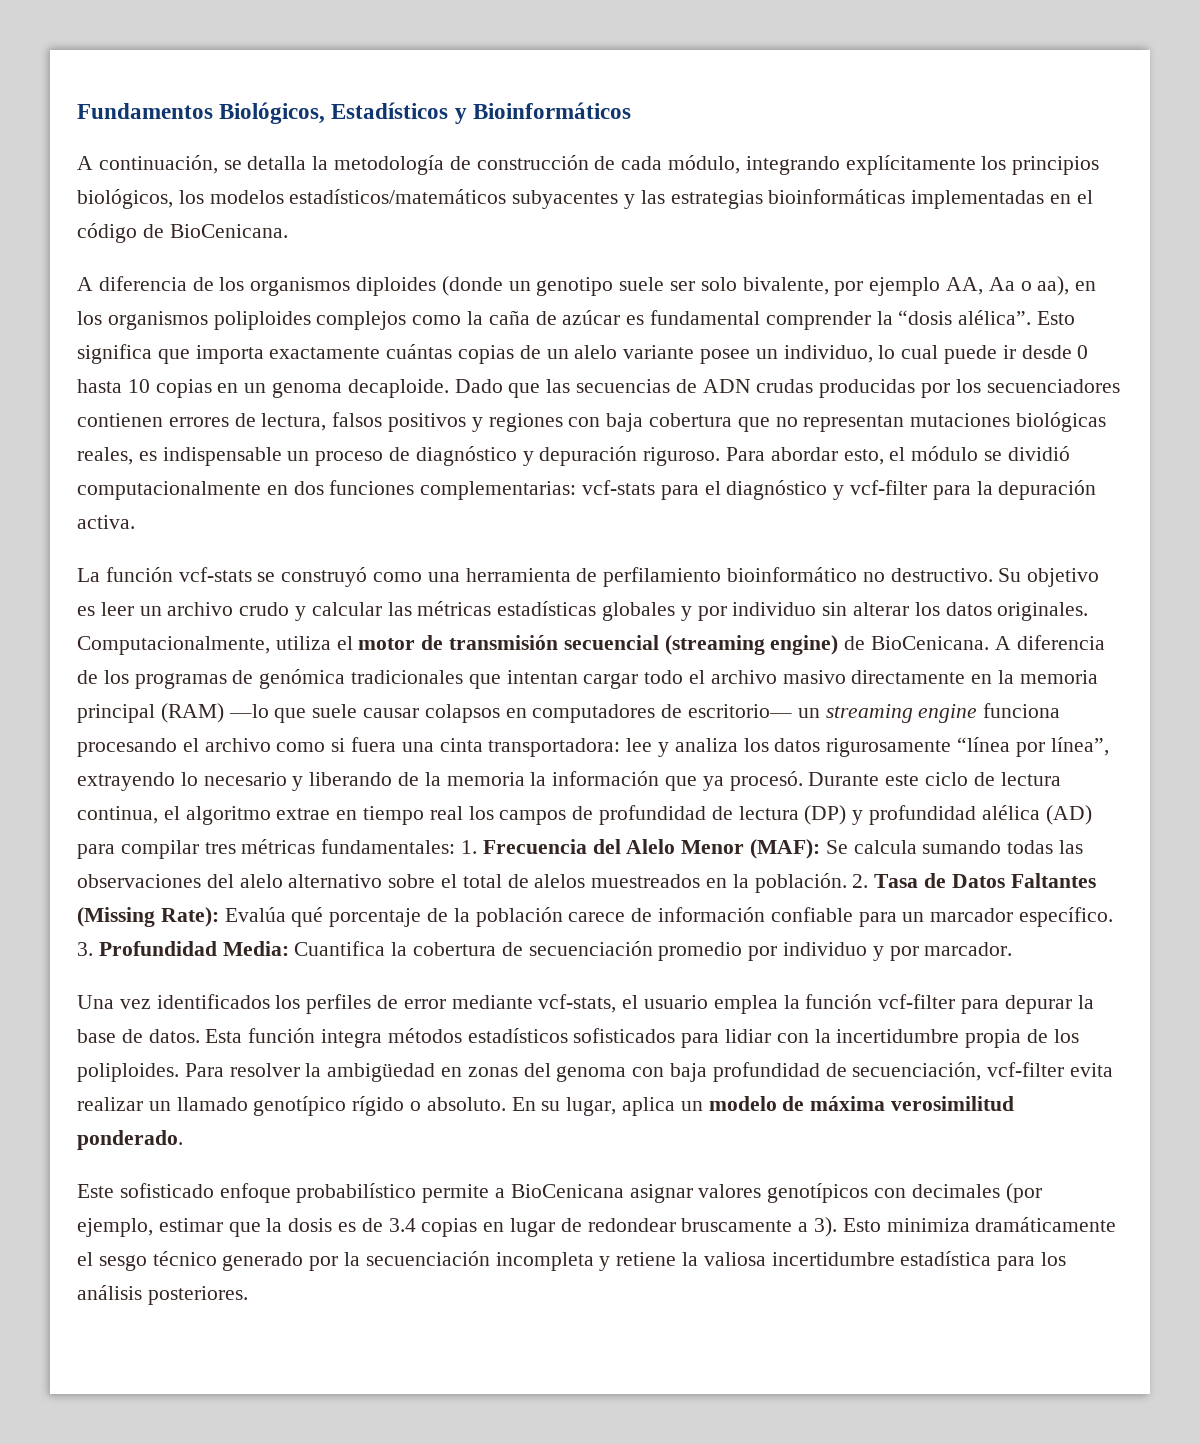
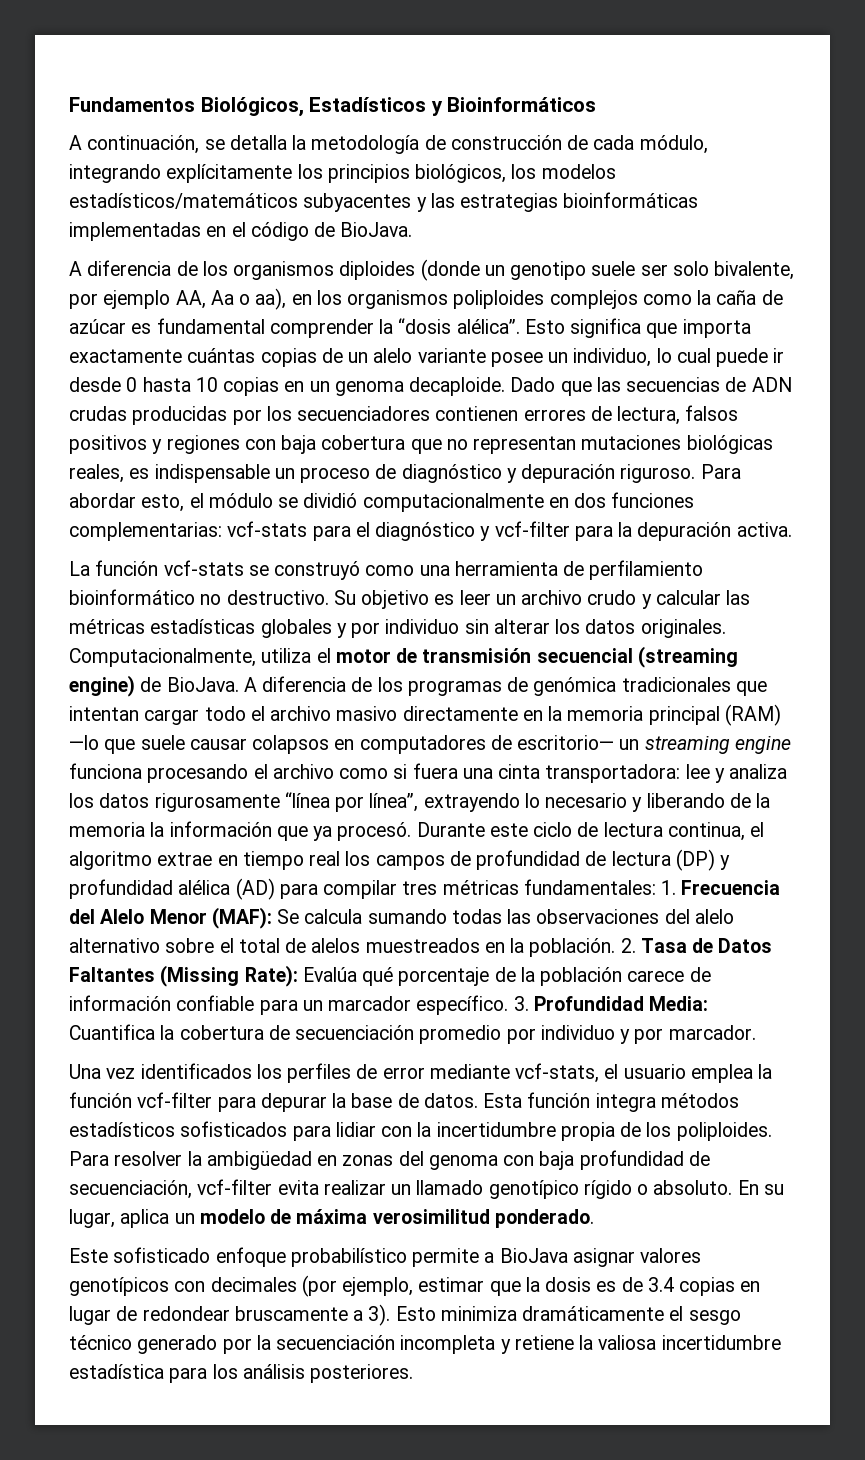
[169,224,288,238] BioCenicana. -> [340,222,413,237] BioJava.
[871,636,990,650] BioCenicana. -> [166,677,239,692] BioJava.
[510,1184,624,1198] BioCenicana -> [499,1248,568,1263] BioJava

